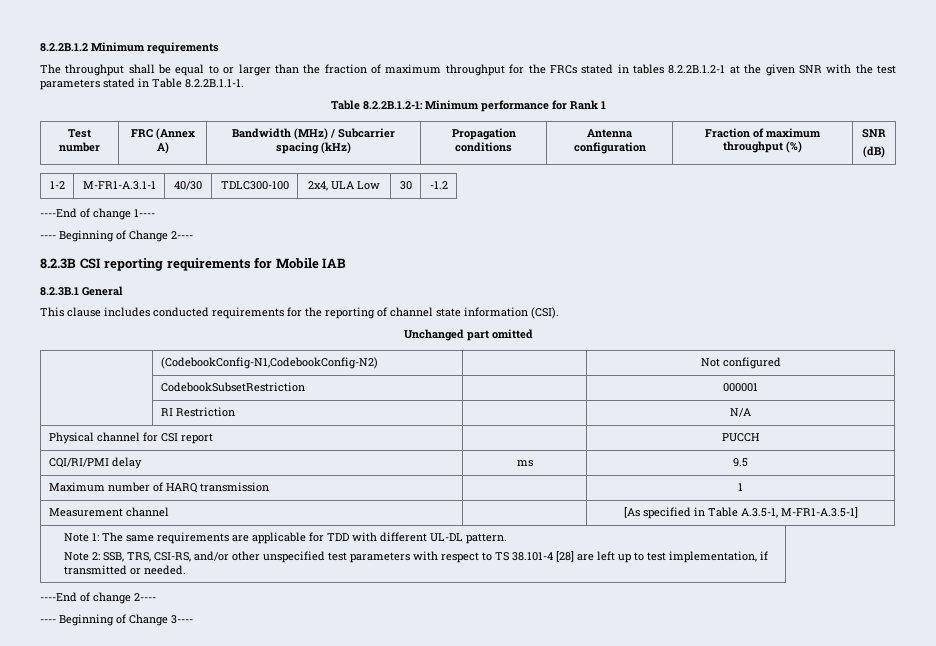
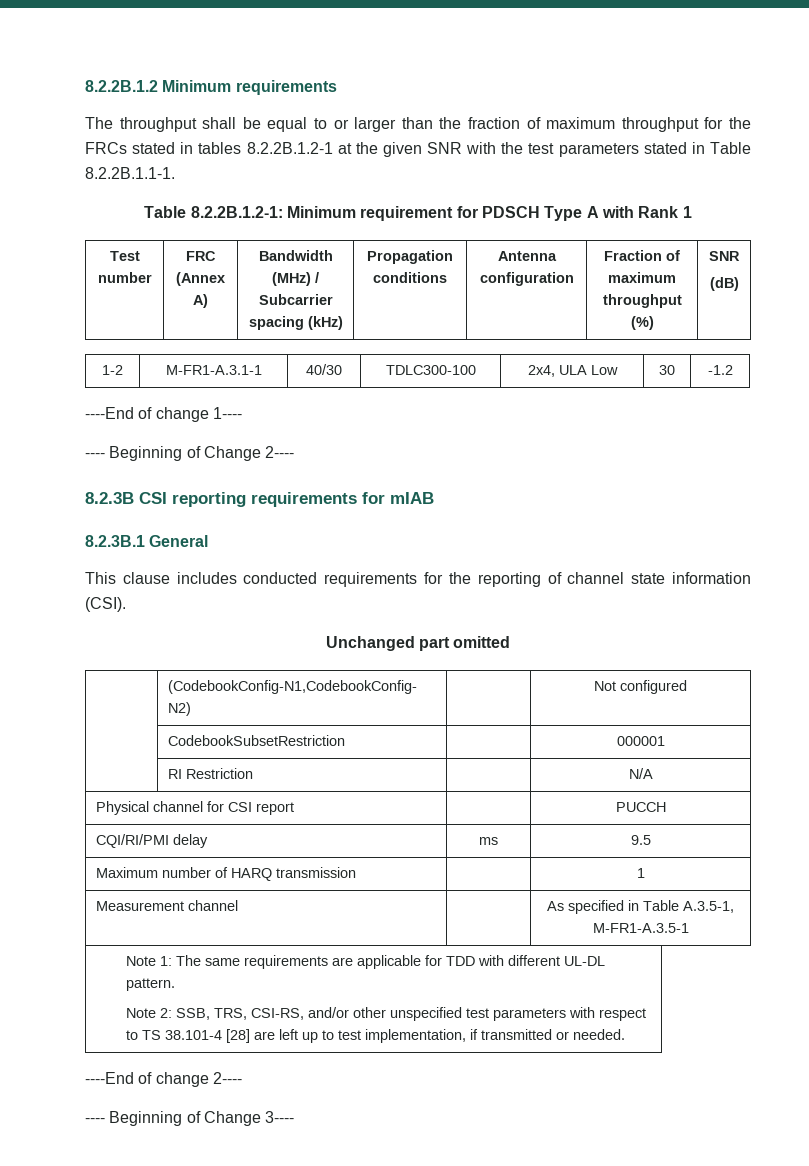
[480,100,567,112] performance for -> [360,206,634,221] requirement for PDSCH Type A with
[275,258,347,269] Mobile IAB -> [390,492,434,504] mIAB
[623,507,640,518] [As -> [547,901,564,911] As
[780,507,858,518] M-FR1-A.3.5-1] -> [592,923,689,933] M-FR1-A.3.5-1

